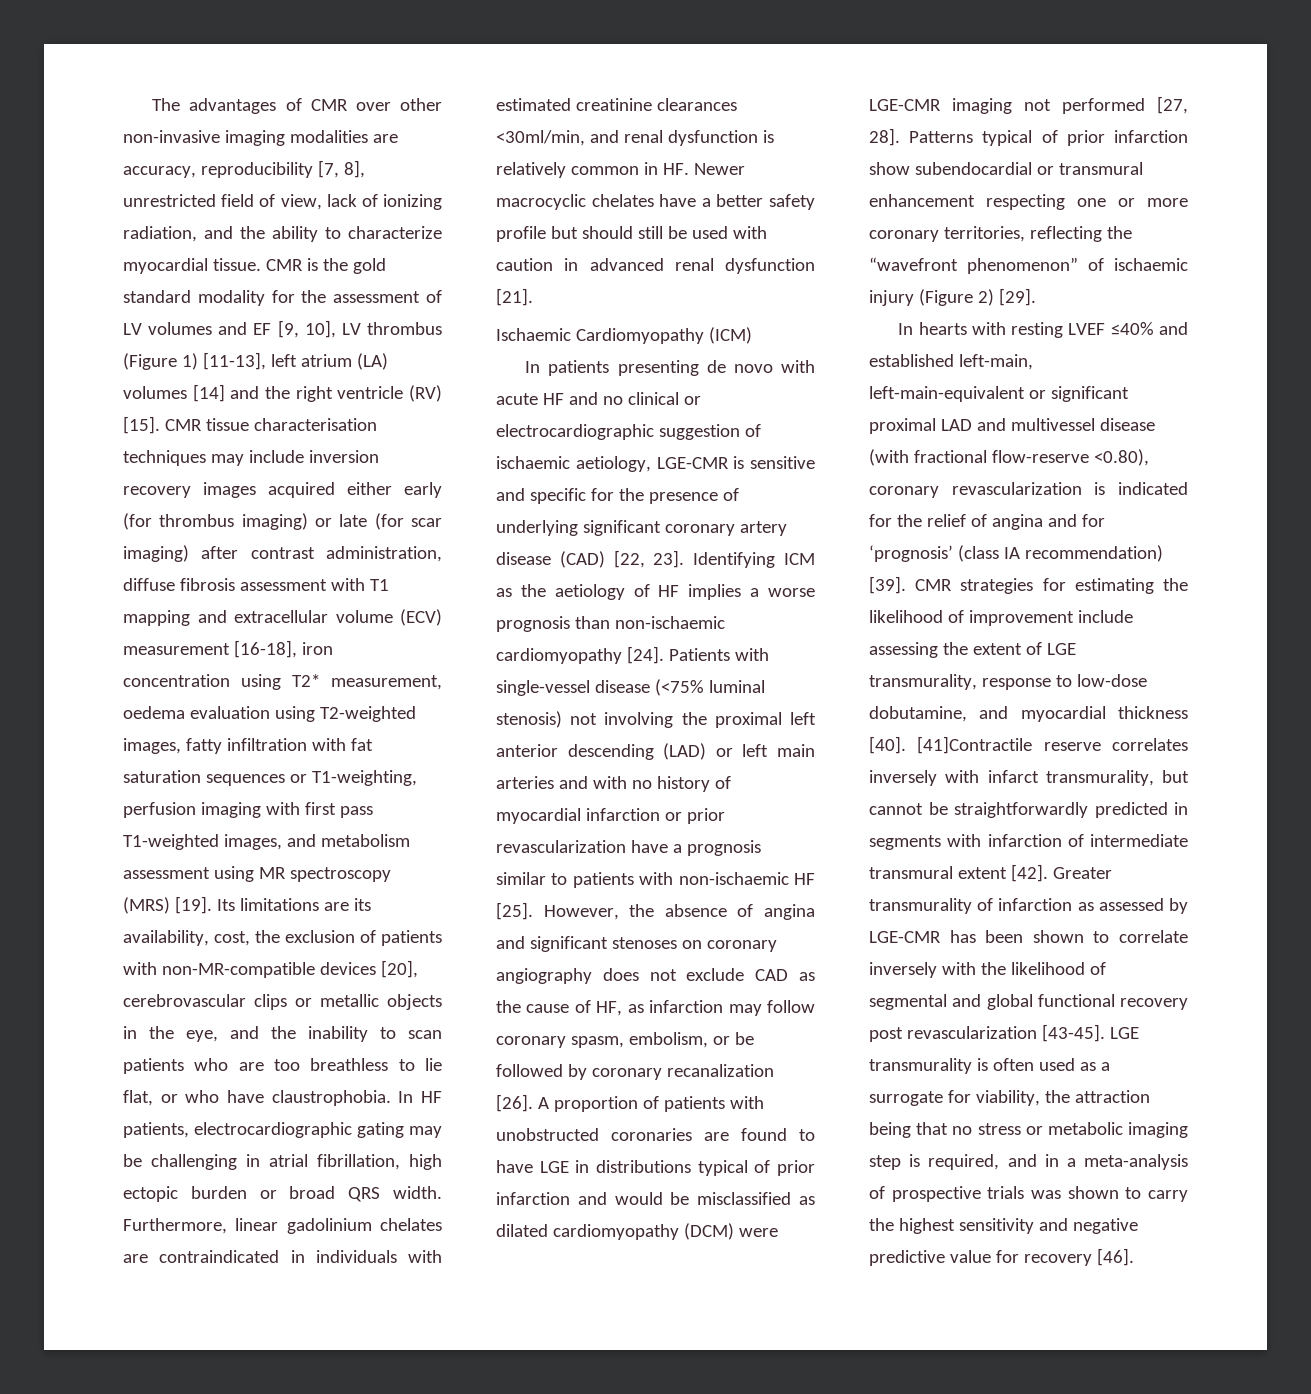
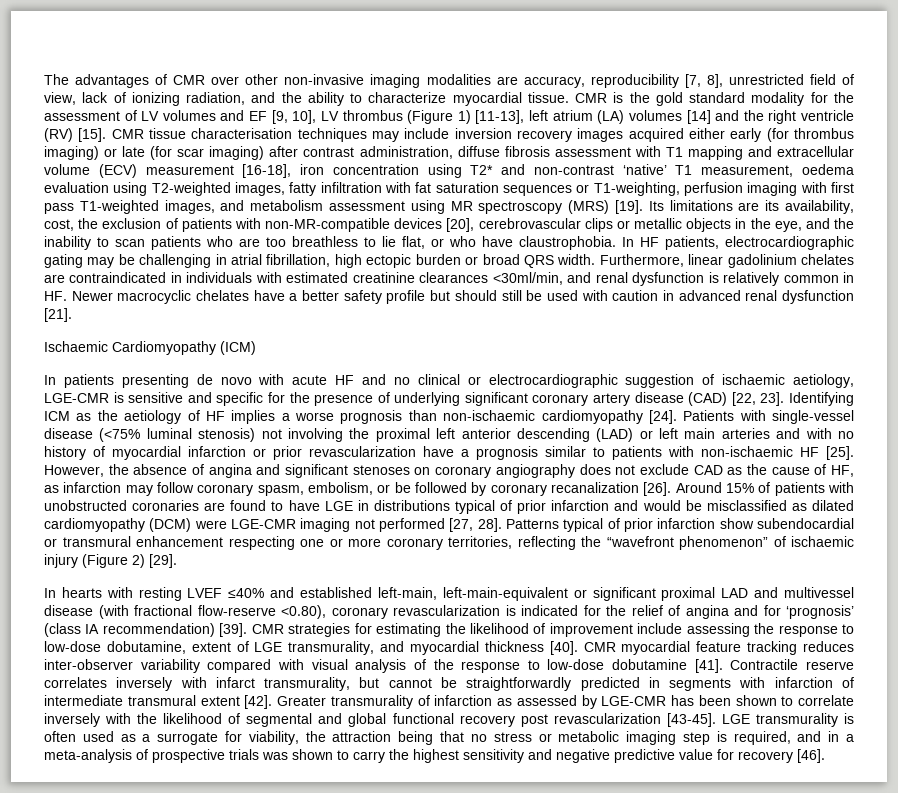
(320, 680) none -> [501,164,693,175] and non-contrast ‘native’ T1
[537,1096,638,1112] A proportion -> [675,482,754,493] Around 15%
[972,642,1076,655] [869,674,1147,690] [869,706,1188,722] [869,736,1033,754] extent of LGE transmurality, response to low-dose dobutamine, and myocardial thickness [40]. [41]Contractile -> [778,624,854,637] [44,641,855,655] [44,659,799,673] response to low-dose dobutamine, extent of LGE transmurality, and myocardial thickness [40]. CMR myocardial feature tracking reduces inter-observer variability compared with visual analysis of the response to low-dose dobutamine [41]. Contractile

